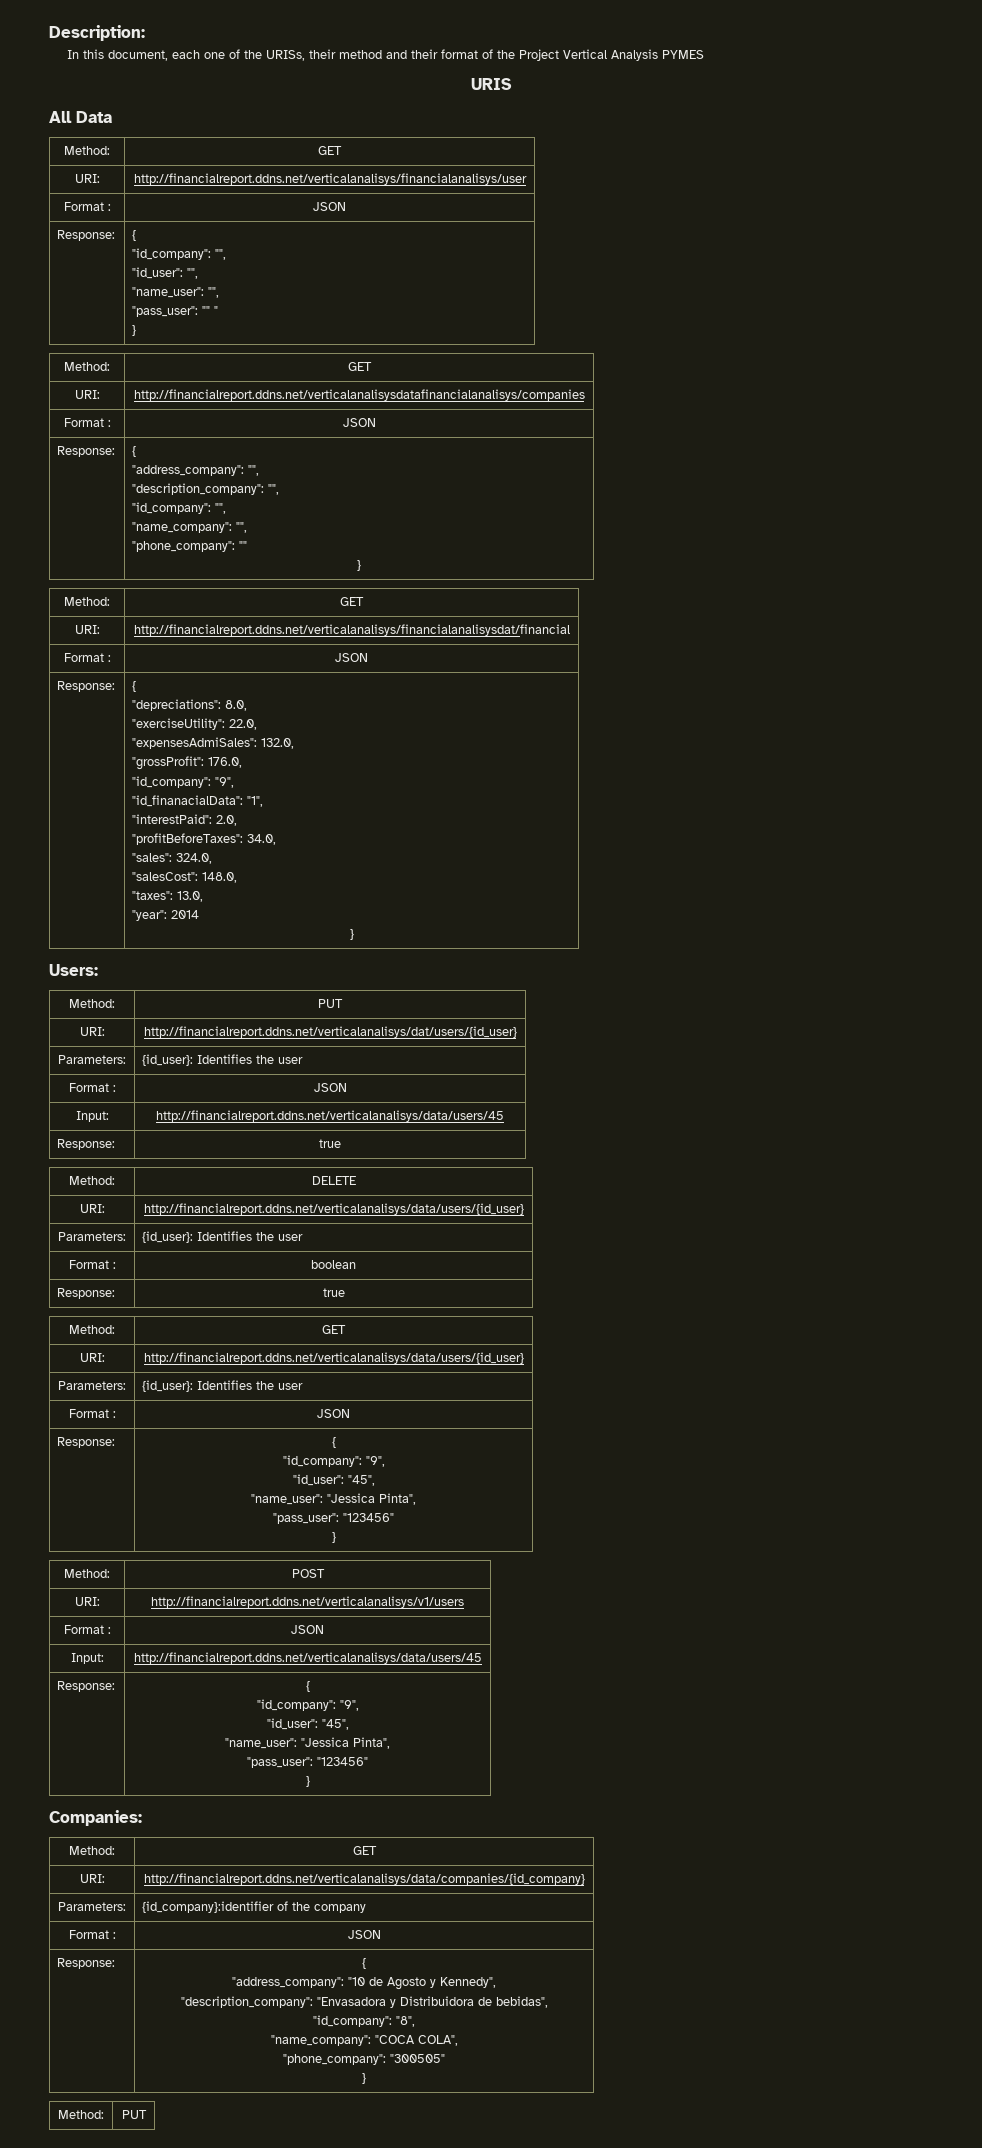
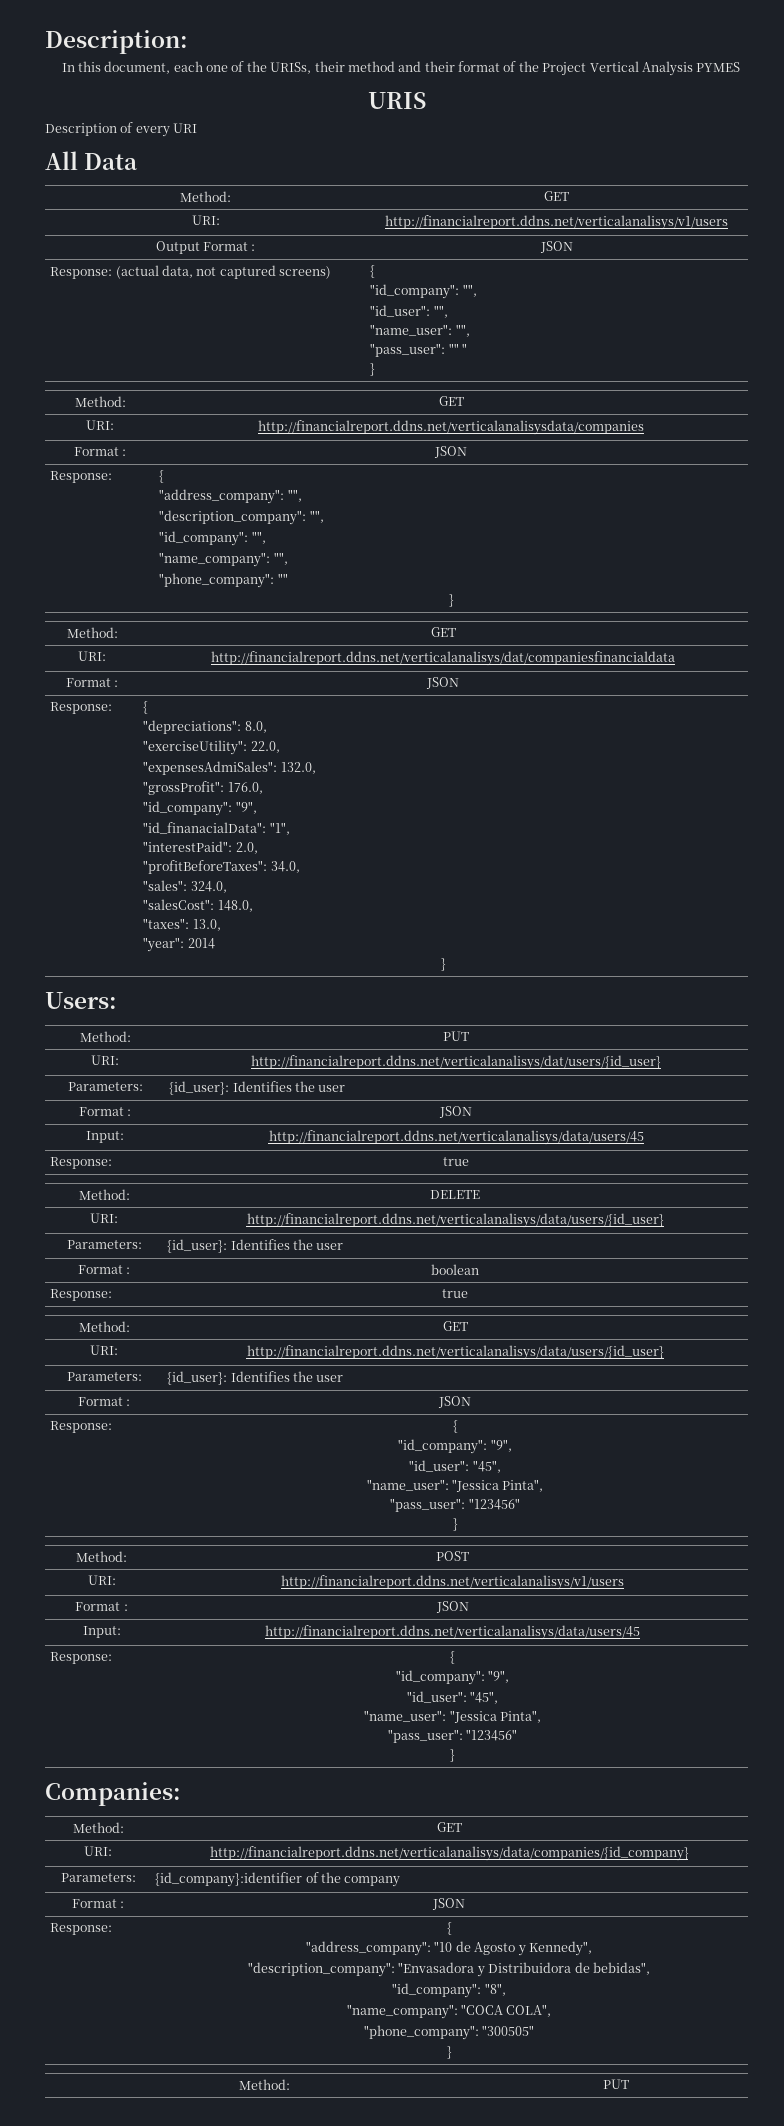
(512, 84) none -> [45,122,198,137] // Description of every URI
[133,173,527,185] [63,202,111,211] [313,202,346,211] [57,230,116,241] http://financialreport.ddns.net/verticalanalisys/financialanalisys/user // Format : | JSON // Response: -> [385,215,728,230] [155,241,256,254] [539,241,573,253] [50,265,332,279] http://financialreport.ddns.net/verticalanalisys/v1/users // Output Format : | JSON // Response: (actual data, not captured screens)
[133,389,585,401] http://financialreport.ddns.net/verticalanalisysdatafinancialanalisys/companies -> [258,420,644,435] http://financialreport.ddns.net/verticalanalisysdata/companies
[133,624,570,636] http://financialreport.ddns.net/verticalanalisys/financialanalisysdat/financial -> [211,651,675,666] http://financialreport.ddns.net/verticalanalisys/dat/companiesfinancialdata

